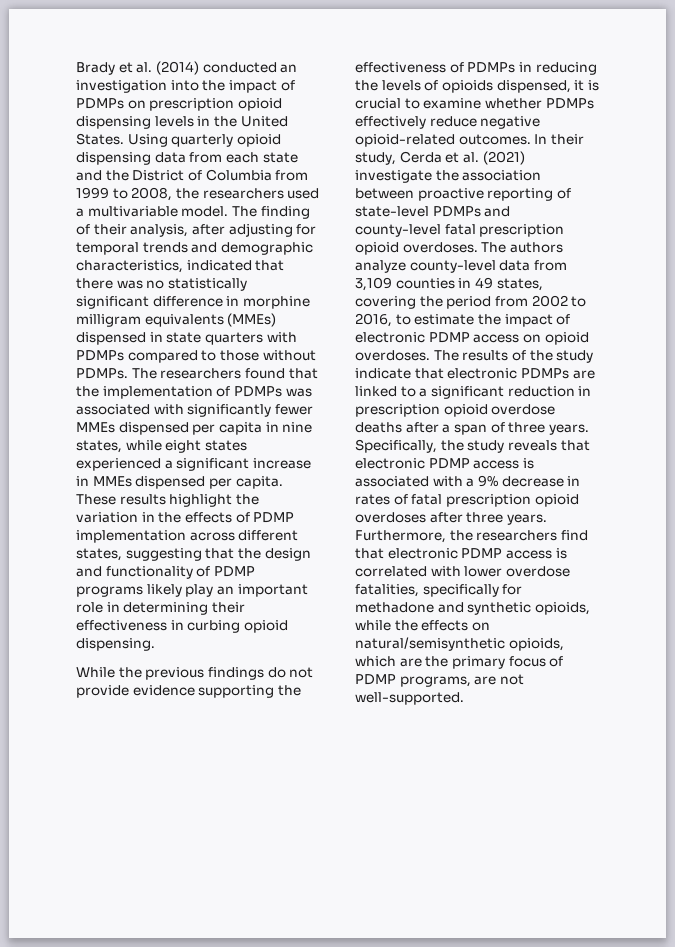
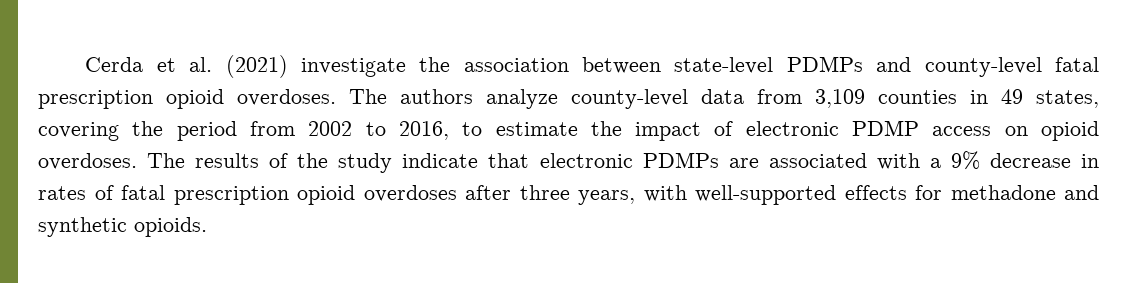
[76,61,298,75] [76,80,295,93] [76,98,282,111] [76,116,288,129] [76,133,281,147] [76,152,298,165] [76,169,309,181] [76,187,320,201] [76,206,310,219] [76,223,317,237] [76,242,313,255] [76,260,285,273] [76,278,247,291] [76,296,310,309] [76,313,277,327] [76,332,297,345] [76,350,316,363] [76,368,318,379] [76,386,312,399] [76,404,313,417] [76,422,313,435] [76,440,247,453] [76,458,311,471] [76,476,283,489] [76,494,259,507] [76,512,295,523] [76,530,299,543] [76,548,311,561] [76,566,255,579] [76,584,308,597] [76,602,245,615] [76,620,288,633] [76,638,155,651] [76,667,314,680] [76,685,301,698] [355,62,597,75] [355,80,599,93] [355,98,594,109] [355,116,541,129] [355,134,584,147] [355,152,396,165] Brady et al. (2014) conducted an investigation into the impact of PDMPs on prescription opioid dispensing levels in the United States. Using quarterly opioid dispensing data from each state and the District of Columbia from 1999 to 2008, the researchers used a multivariable model. The finding of their analysis, after adjusting for temporal trends and demographic characteristics, indicated that there was no statistically significant difference in morphine milligram equivalents (MMEs) dispensed in state quarters with PDMPs compared to those without PDMPs. The researchers found that the implementation of PDMPs was associated with significantly fewer MMEs dispensed per capita in nine states, while eight states experienced a significant increase in MMEs dispensed per capita. These results highlight the variation in the effects of PDMP implementation across different states, suggesting that the design and functionality of PDMP programs likely play an important role in determining their effectiveness in curbing opioid dispensing. // While the previous findings do not provide evidence supporting the effectiveness of PDMPs in reducing the levels of opioids dispensed, it is crucial to examine whether PDMPs effectively reduce negative opioid-related outcomes. In their study, -> (85, 64) none
[417,188,571,201] proactive reporting of -> (662, 65) none
[355,386,592,399] [355,404,556,417] [355,422,589,435] [355,439,590,453] [355,458,534,469] linked to a significant reduction in prescription opioid overdose deaths after a span of three years. Specifically, the study reveals that electronic PDMP access is -> (759, 163) none
[506,514,547,525] [355,530,588,543] [355,548,567,559] [355,566,570,577] [355,584,523,597] [355,602,590,615] [355,620,490,631] [355,637,564,651] [355,656,564,669] [355,674,524,687] [355,692,464,705] years. Furthermore, the researchers find that electronic PDMP access is correlated with lower overdose fatalities, specifically for methadone and synthetic opioids, while the effects on natural/semisynthetic opioids, which are the primary focus of PDMP programs, are not well-supported. -> [578,185,1099,205] [38,217,207,237] years, with well-supported effects for methadone and synthetic opioids.

